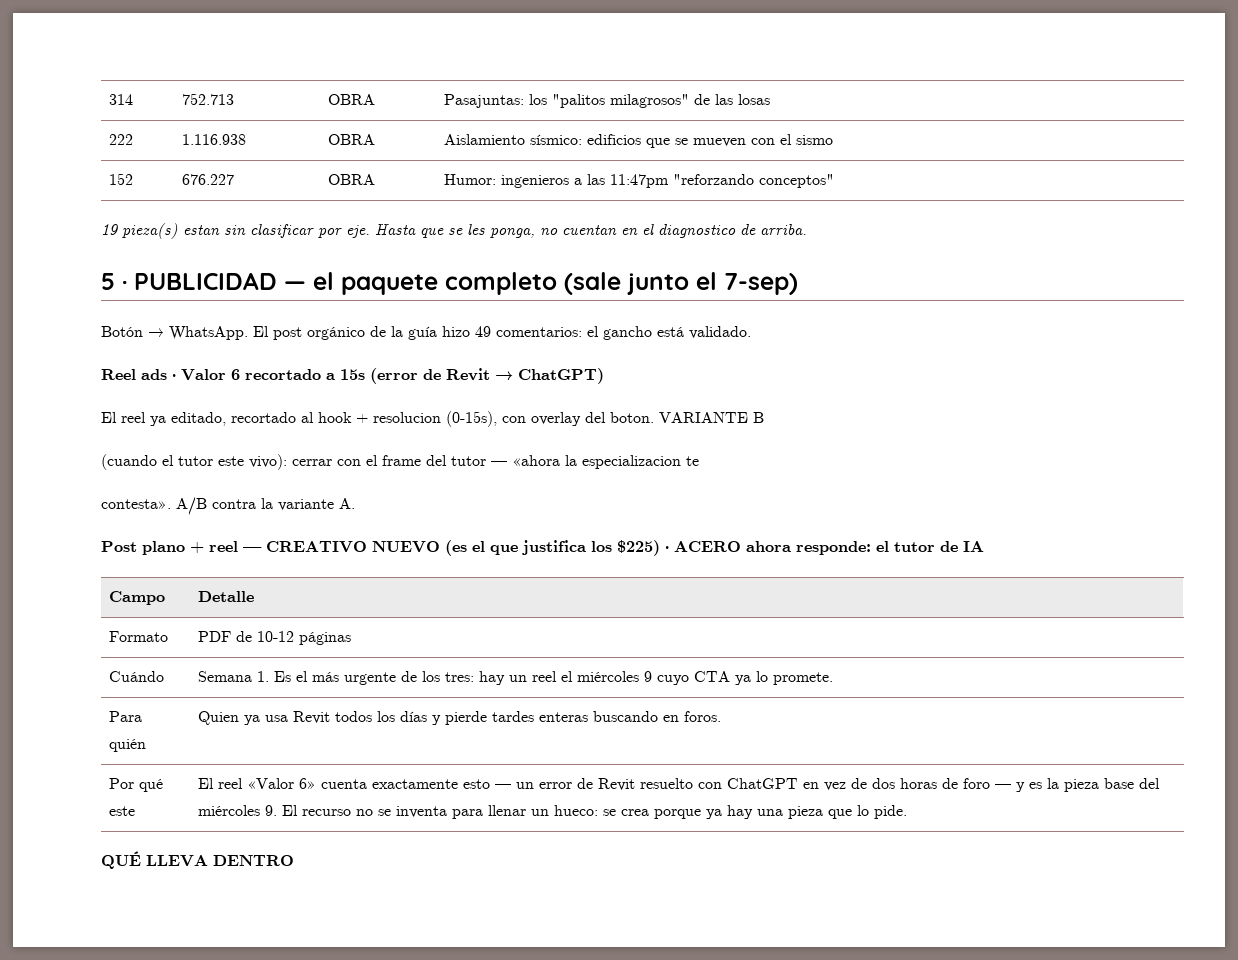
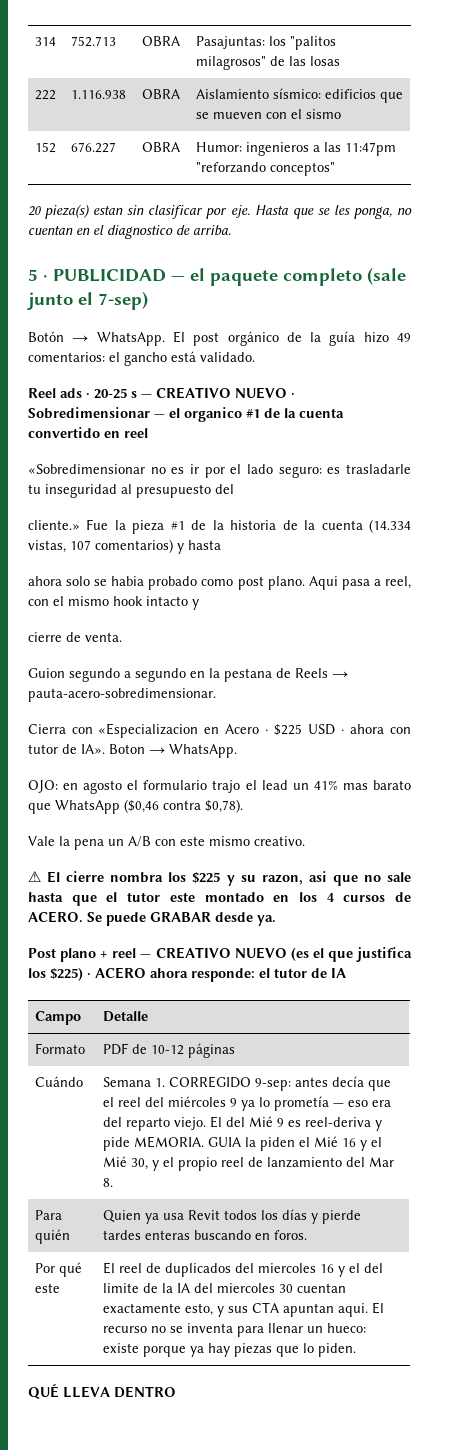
[101,224,118,235] 19 -> [28,206,41,216] 20
[181,368,604,384] [101,411,764,427] [101,454,699,470] [101,497,355,515] Valor 6 recortado a 15s (error de Revit → ChatGPT) // El reel ya editado, recortado al hook + resolucion (0-15s), con overlay del boton. VARIANTE B // (cuando el tutor este vivo): cerrar con el frame del tutor — «ahora la especializacion te // contesta». A/B contra la variante A. -> [94,387,295,399] [28,407,344,422] [28,427,148,438] [28,464,411,478] [28,484,234,498] [28,519,412,534] [28,539,221,554] [28,576,411,590] [28,596,199,610] [28,632,122,642] [28,668,348,682] [28,688,216,702] [28,723,411,738] [28,744,237,758] [28,780,411,794] [28,799,243,814] [28,836,305,850] [28,871,411,886] [28,892,411,906] [28,911,276,926] 20-25 s — CREATIVO NUEVO · Sobredimensionar — el organico #1 de la cuenta convertido en reel // «Sobredimensionar no es ir por el lado seguro: es trasladarle tu inseguridad al presupuesto del // cliente.» Fue la pieza #1 de la historia de la cuenta (14.334 vistas, 107 comentarios) y hasta // ahora solo se habia probado como post plano. Aqui pasa a reel, con el mismo hook intacto y // cierre de venta. // Guion segundo a segundo en la pestana de Reels → pauta-acero-sobredimensionar. // Cierra con «Especializacion en Acero · $225 USD · ahora con tutor de IA». Boton → WhatsApp. // OJO: en agosto el formulario trajo el lead un 41% mas barato que WhatsApp ($0,46 contra $0,78). // Vale la pena un A/B con este mismo creativo. // ⚠ El cierre nombra los $225 y su razon, asi que no sale hasta que el tutor este montado en los 4 cursos de ACERO. Se puede GRABAR desde ya.
[273,671,833,685] Es el más urgente de los tres: hay un reel el miércoles 9 cuyo CTA ya lo promete. -> [169,1076,392,1091] [103,1096,392,1111] [103,1116,383,1131] [103,1136,383,1151] [103,1156,395,1171] [103,1178,114,1187] CORREGIDO 9-sep: antes decía que el reel del miércoles 9 ya lo prometía — eso era del reparto viejo. El del Mié 9 es reel-deriva y pide MEMORIA. GUIA la piden el Mié 16 y el Mié 30, y el propio reel de lanzamiento del Mar 8.
[246,778,1160,792] [197,805,277,816] «Valor 6» cuenta exactamente esto — un error de Revit resuelto con ChatGPT en vez de dos horas de foro — y es la pieza base del miércoles 9. -> [146,1263,384,1277] [103,1283,347,1293] [103,1302,369,1317] de duplicados del miercoles 16 y el del limite de la IA del miercoles 30 cuentan exactamente esto, y sus CTA apuntan aqui.
[602,809,649,816] se crea -> [103,1343,140,1353] existe
[756,806,823,819] una pieza -> [234,1343,273,1357] piezas
[873,805,907,819] pide. -> [318,1343,357,1357] piden.

